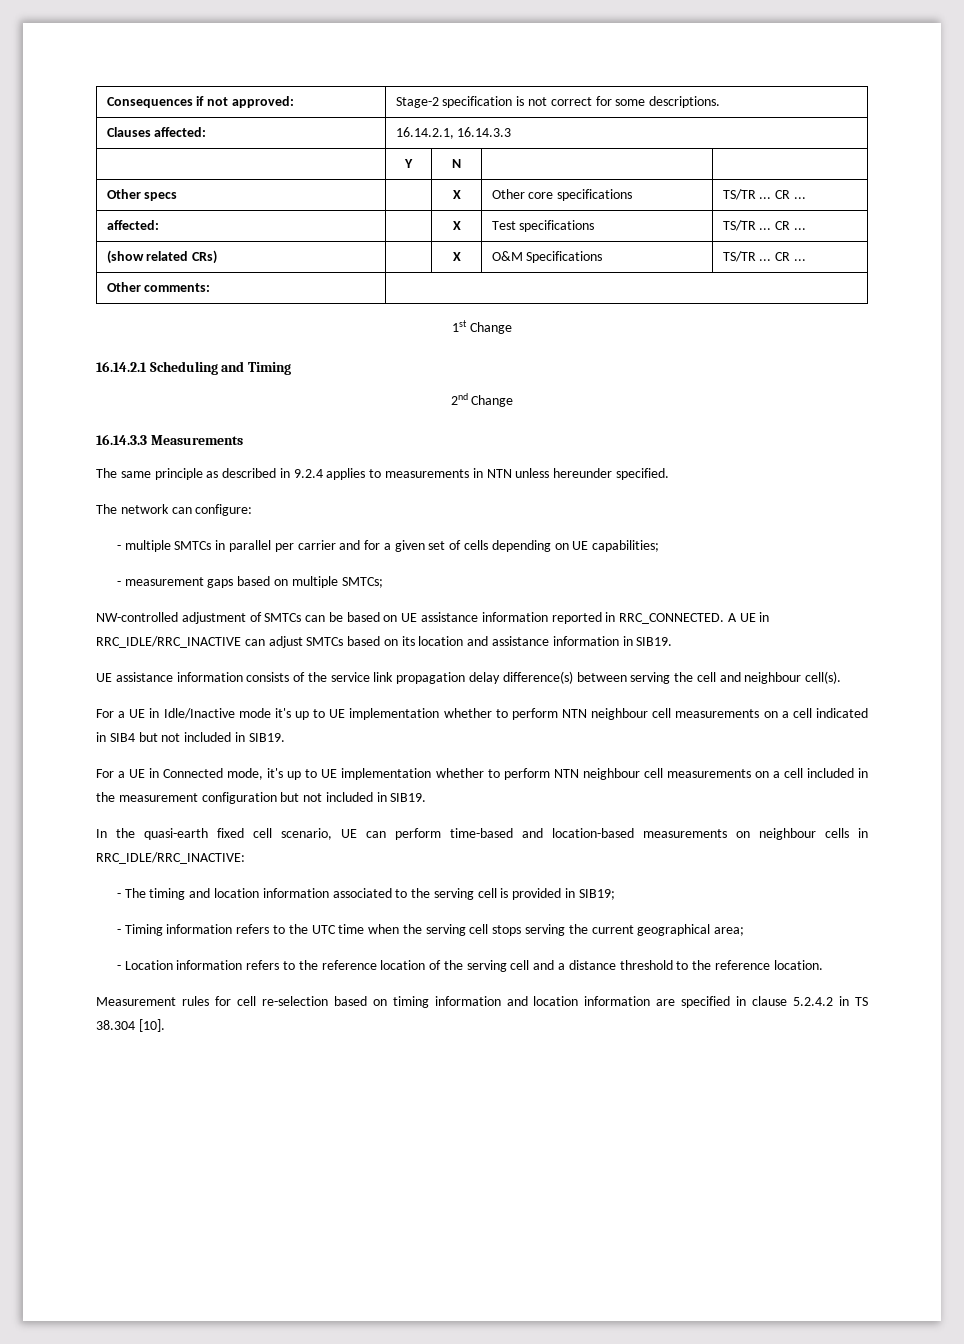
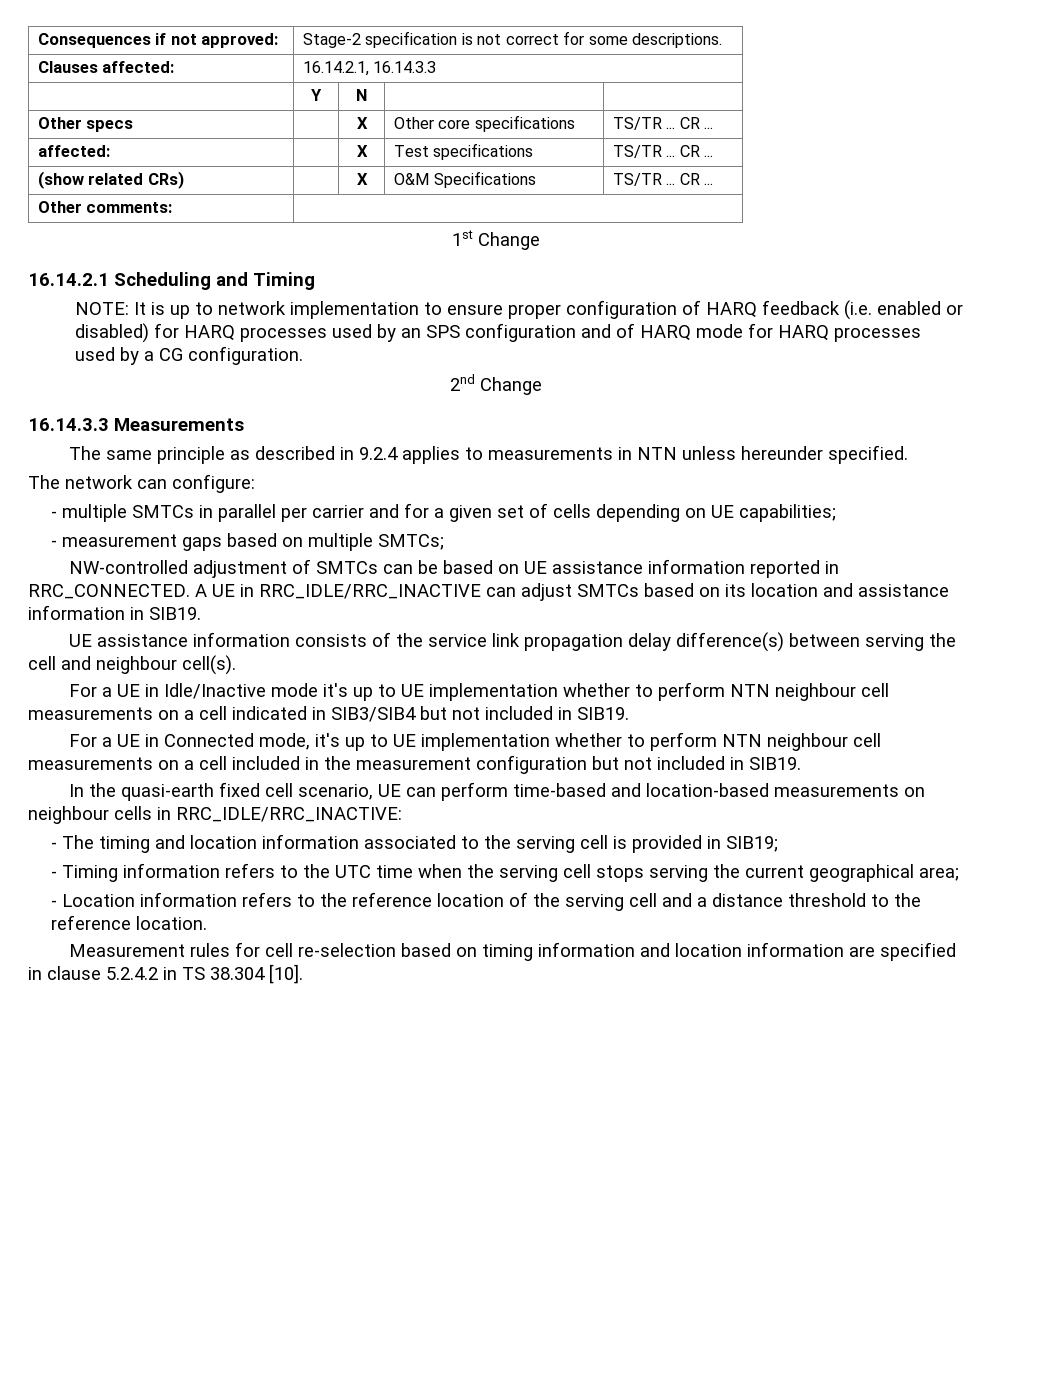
(291, 368) none -> [74,300,963,320] [74,323,921,343] [74,346,303,365] // NOTE: It is up to network implementation to ensure proper configuration of HARQ feedback (i.e. enabled or disabled) for HARQ processes used by an SPS configuration and of HARQ mode for HARQ processes used by a CG configuration.
[109,733,135,742] SIB4 -> [331,707,416,722] SIB3/SIB4

